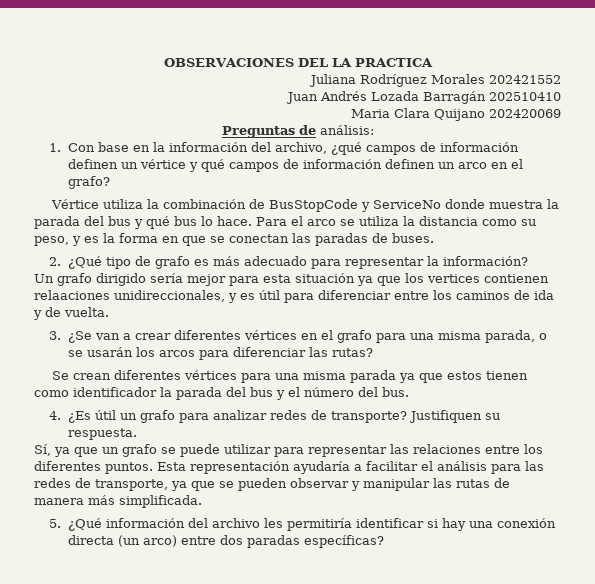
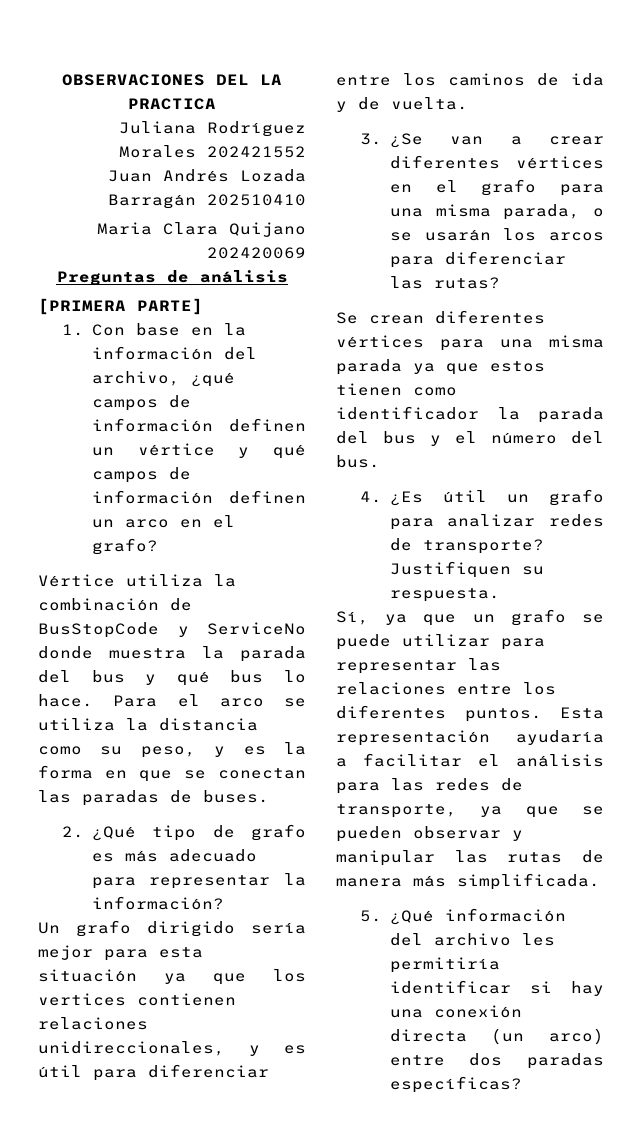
[319,125,374,135] análisis: -> [199,270,288,283] [38,298,203,315] análisis // [PRIMERA PARTE]
[34,290,110,300] relaaciones -> [38,1017,148,1030] relaciones

